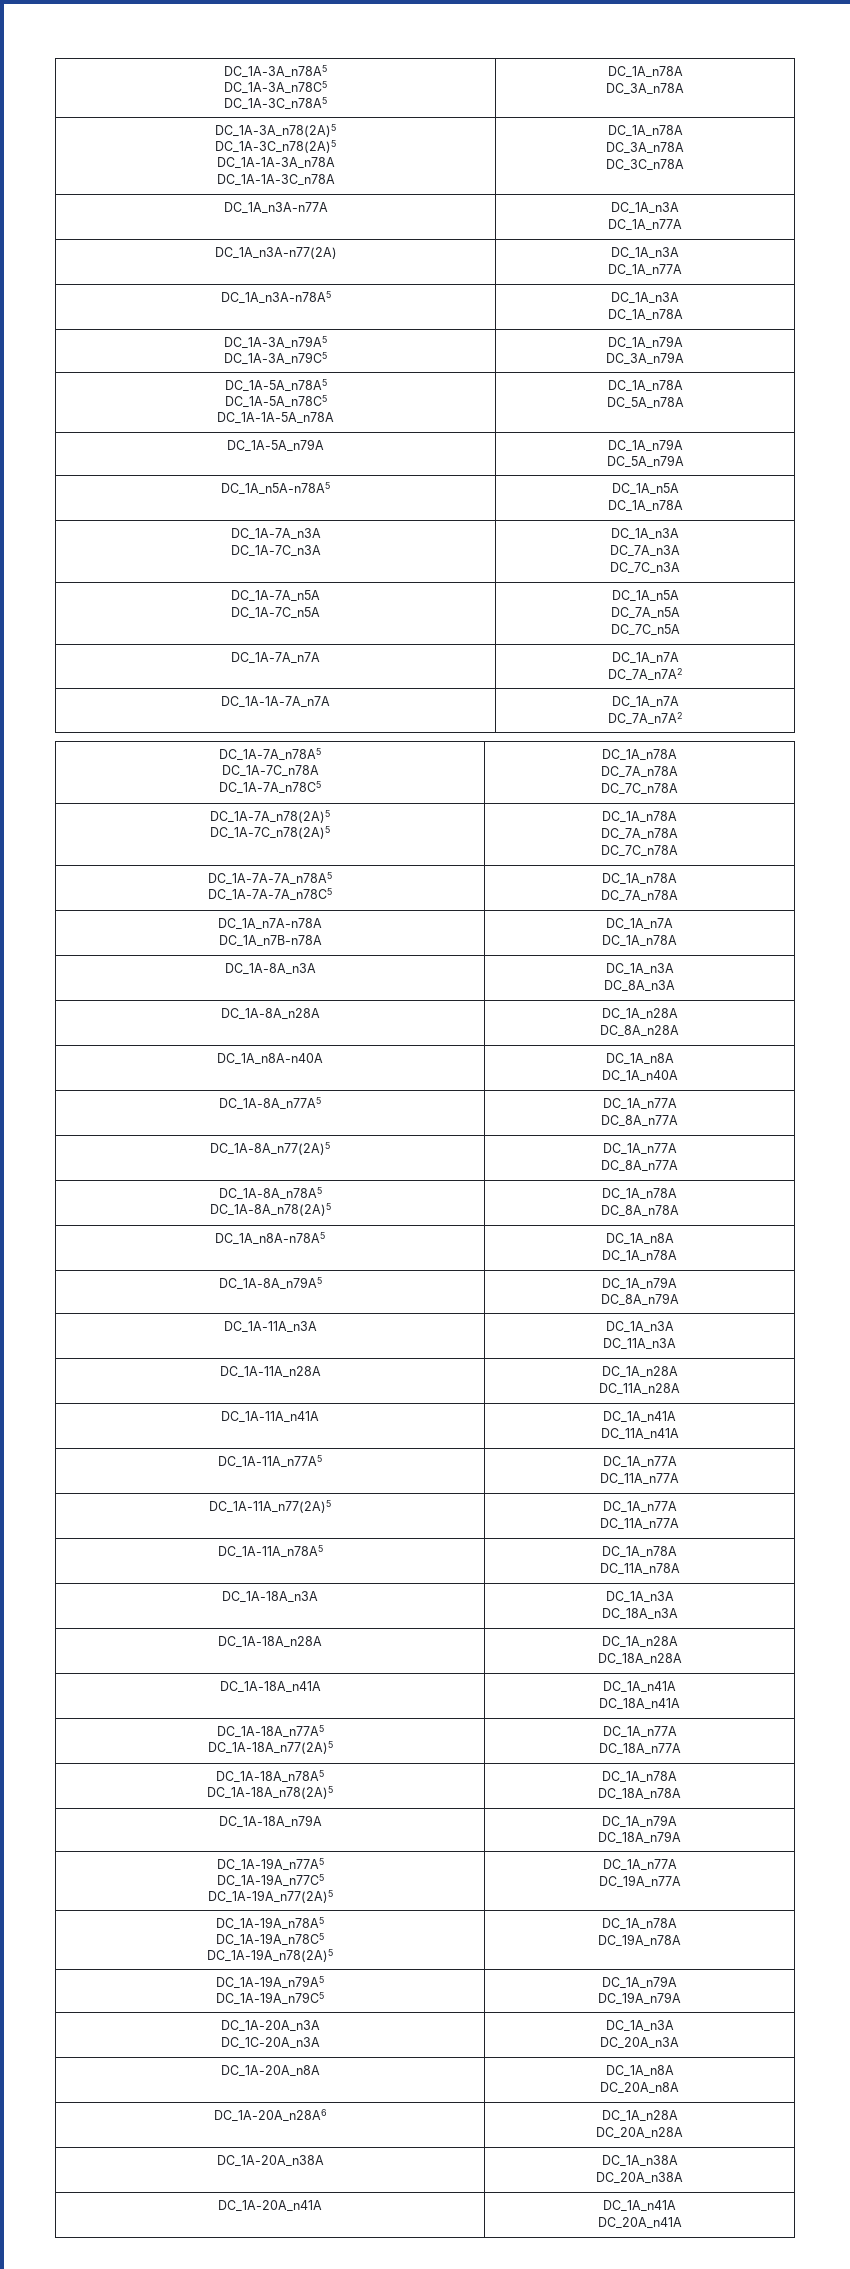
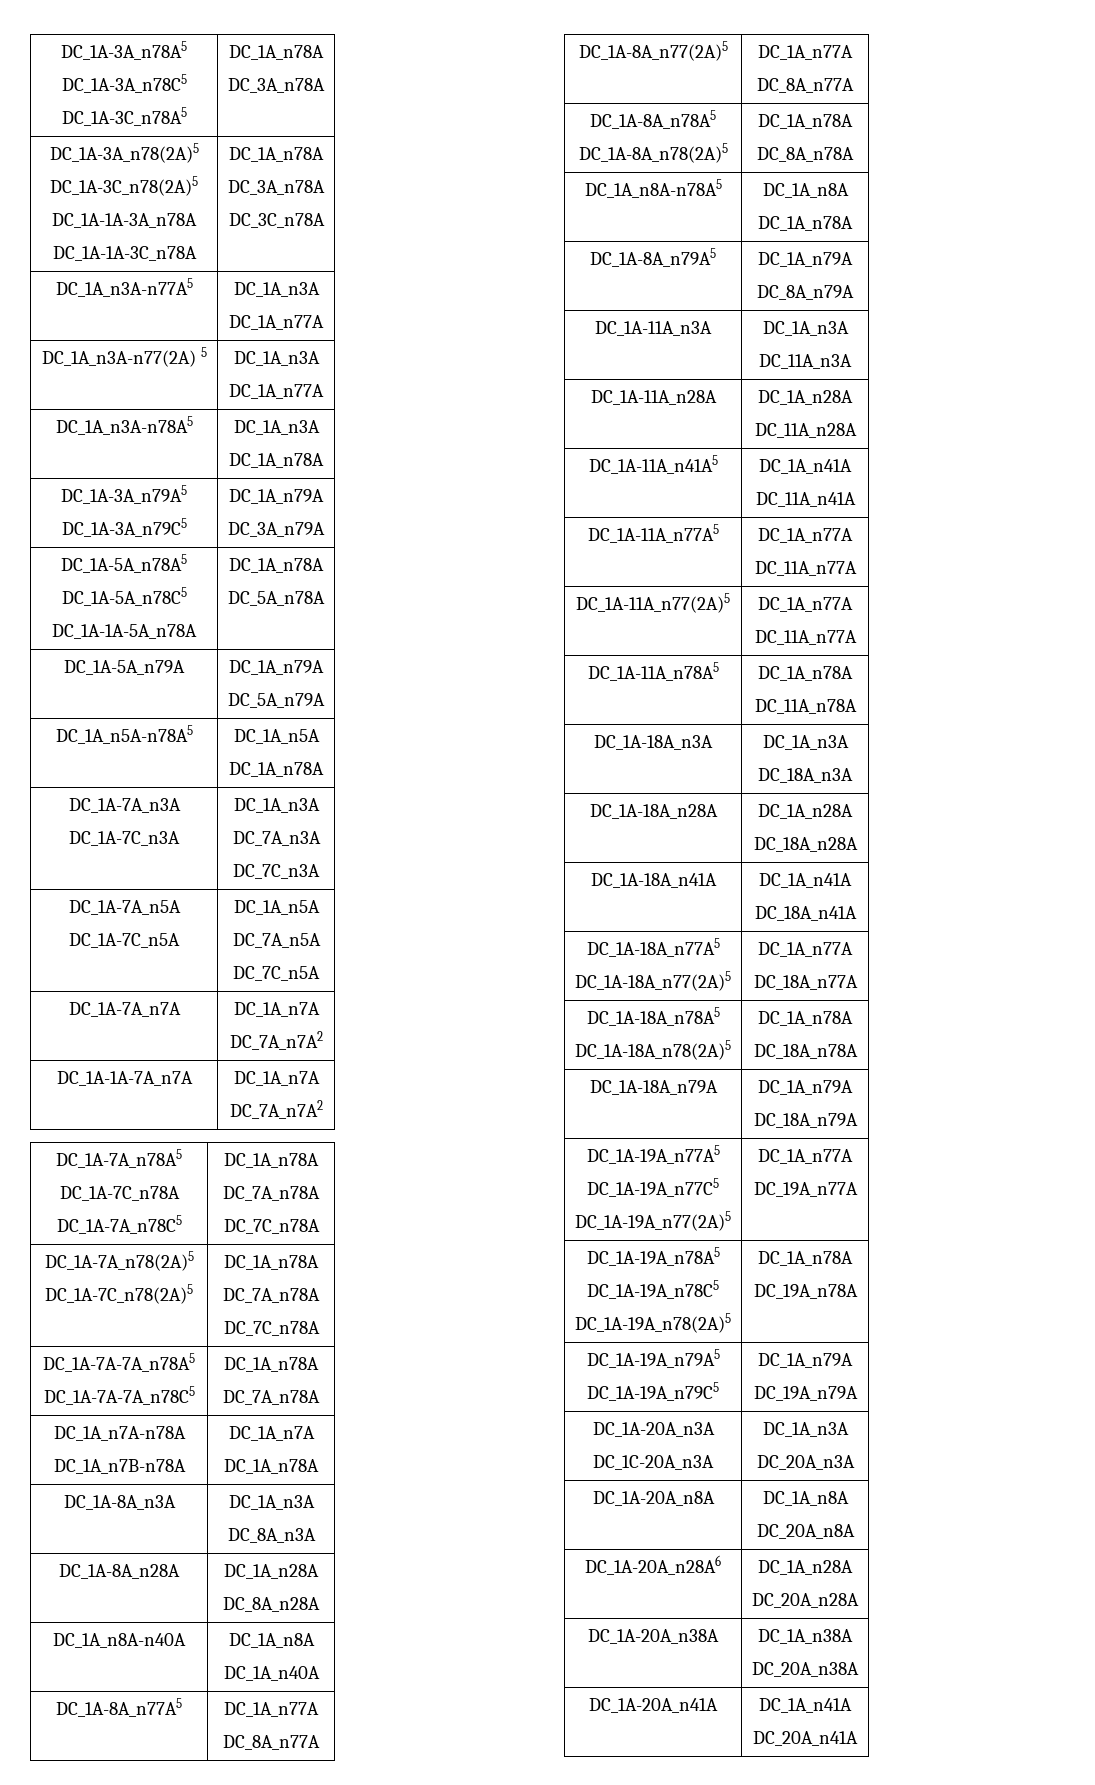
[223,202,328,214] DC_1A_n3A-n77A -> [55,278,193,297] DC_1A_n3A-n77A5
(337, 253) none -> [200,347,207,357] 5
[221,1411,319,1423] DC_1A-11A_n41A -> [588,455,718,474] DC_1A-11A_n41A5

